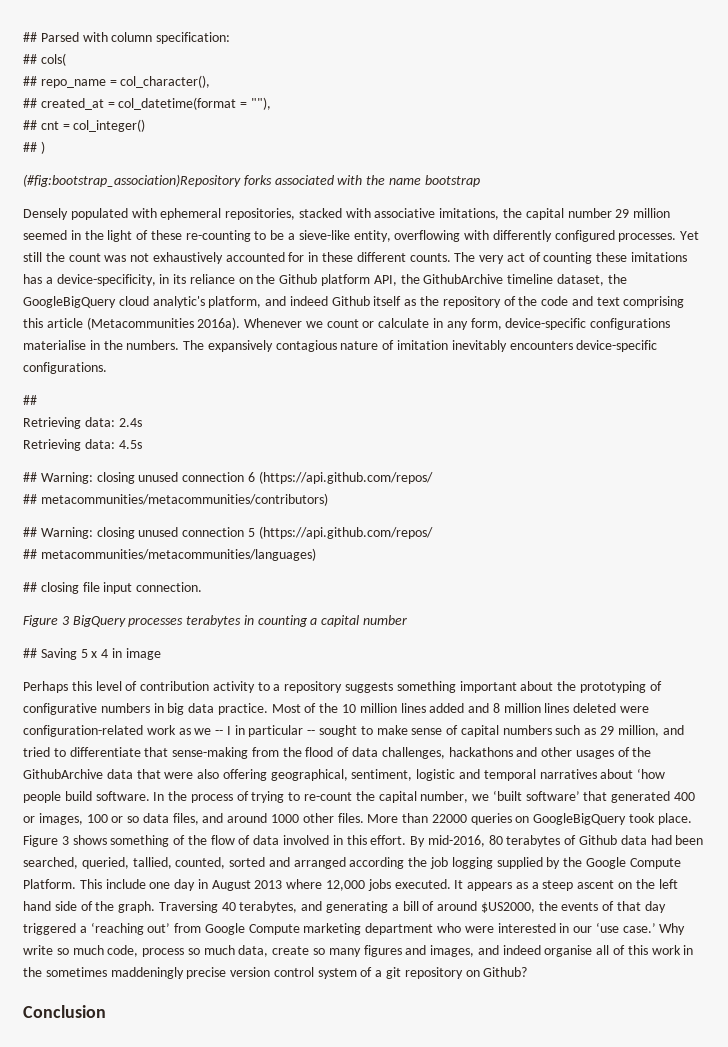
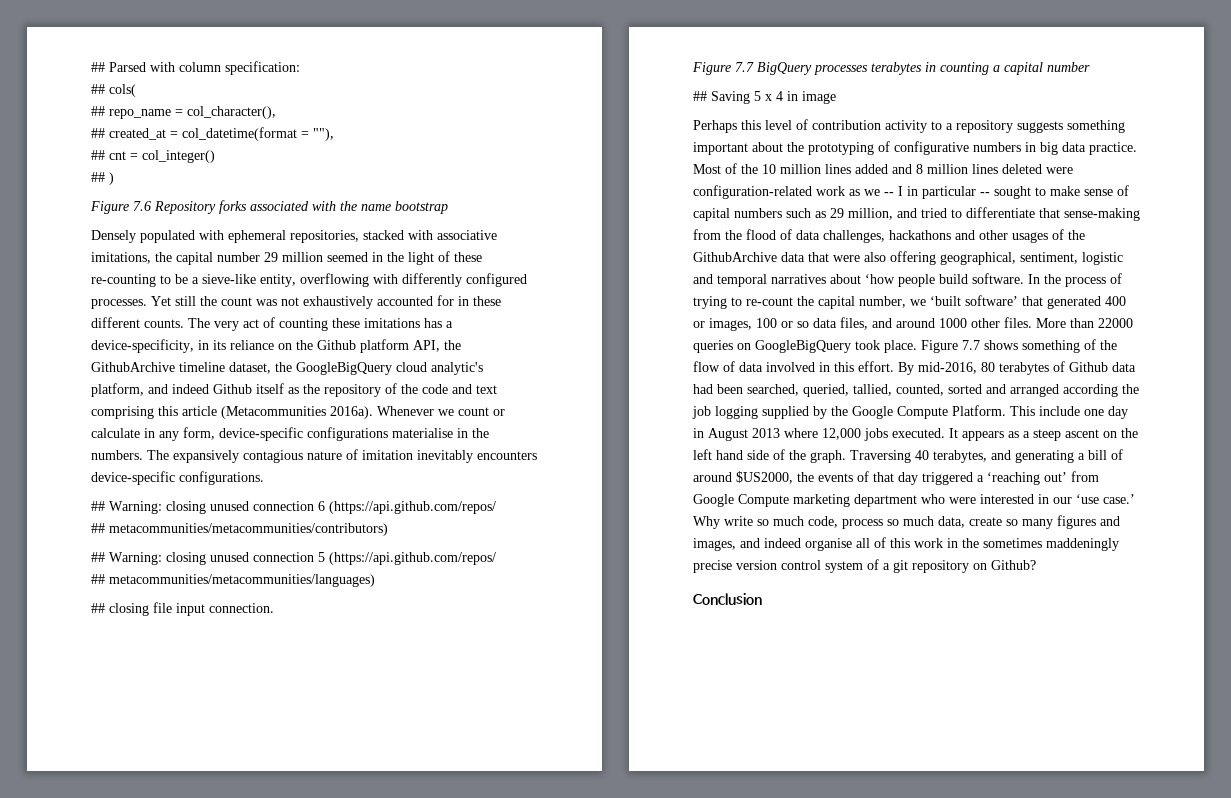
[23,174,241,187] (#fig:bootstrap_association)Repository -> [90,201,216,214] Figure 7.6 Repository
[23,417,142,429] [23,439,142,451] [23,472,37,482] // Retrieving data: 2.4s // Retrieving data: 4.5s // ## -> (105, 506) none
[61,616,70,625] 3 -> [735,62,754,72] 7.7
[61,836,69,845] 3 -> [962,340,980,350] 7.7

